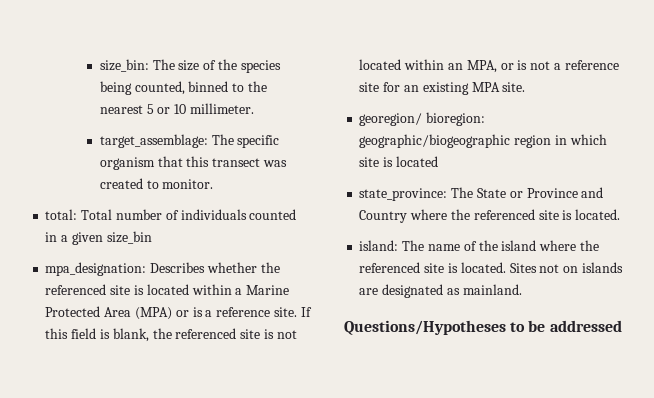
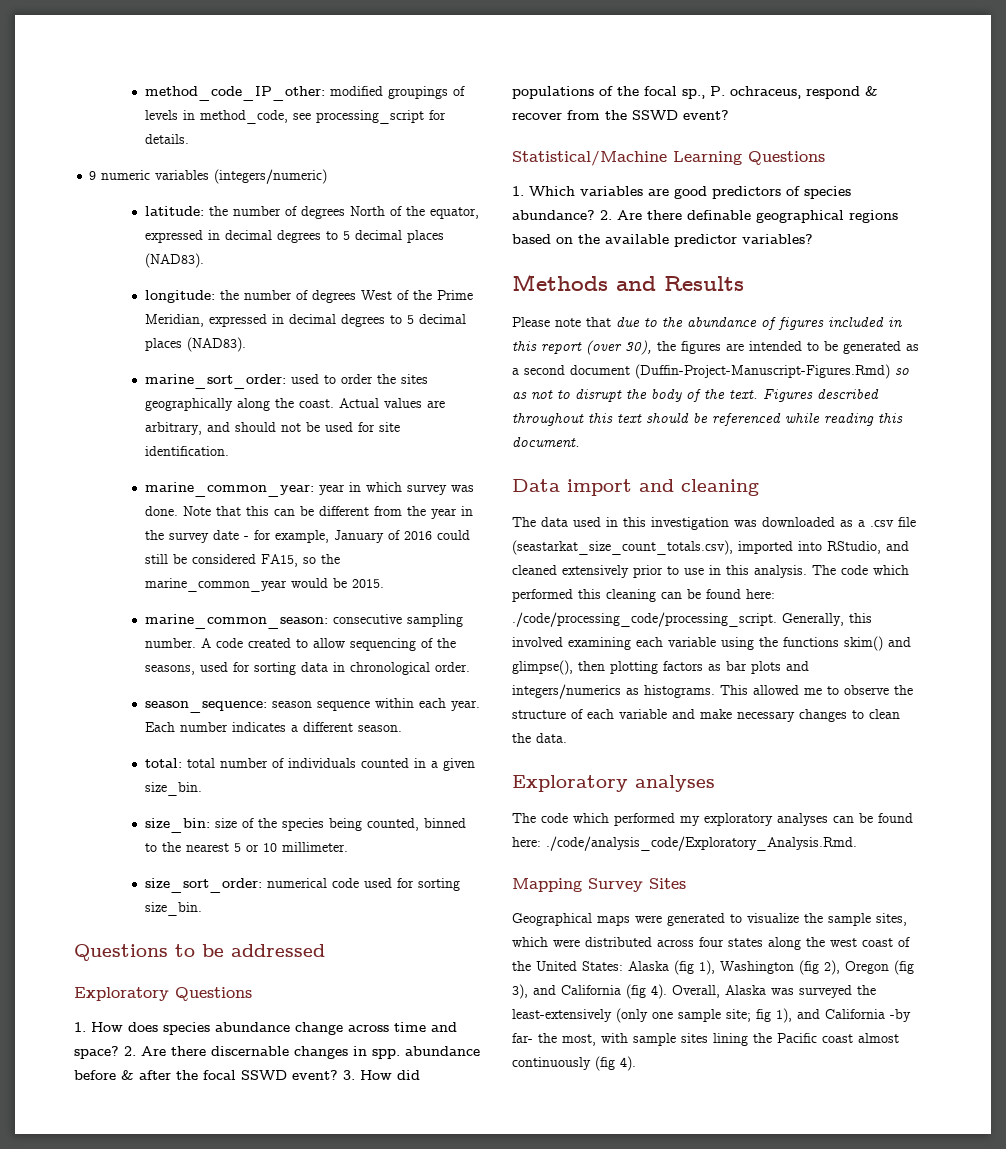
[99,59,175,72] size_bin: The -> [144,86,465,101] [144,110,446,124] [144,134,189,144] [89,169,328,184] [144,206,479,219] [144,230,444,243] [144,253,204,268] [144,290,473,303] [144,314,466,327] [144,337,246,352] [144,374,428,389] [144,398,445,411] [144,422,400,435] [144,446,229,456] [144,482,474,497] [144,506,473,519] [144,530,470,543] [144,554,340,567] [144,578,384,592] [144,614,463,629] [144,638,456,651] [144,662,470,675] [144,698,480,713] [144,722,402,732] [144,758,475,771] [144,782,202,796] [144,818,210,833] method_code_IP_other: modified groupings of levels in method_code, see processing_script for details. // 9 numeric variables (integers/numeric) // latitude: the number of degrees North of the equator, expressed in decimal degrees to 5 decimal places (NAD83). // longitude: the number of degrees West of the Prime Meridian, expressed in decimal degrees to 5 decimal places (NAD83). // marine_sort_order: used to order the sites geographically along the coast. Actual values are arbitrary, and should not be used for site identification. // marine_common_year: year in which survey was done. Note that this can be different from the year in the survey date - for example, January of 2016 could still be considered FA15, so the marine_common_year would be 2015. // marine_common_season: consecutive sampling number. A code created to allow sequencing of the seasons, used for sorting data in chronological order. // season_sequence: season sequence within each year. Each number indicates a different season. // total: total number of individuals counted in a given size_bin. // size_bin:
[99,134,280,148] [99,156,288,170] [99,178,214,189] [45,209,297,220] [45,231,152,245] [45,262,280,276] [45,284,290,295] [45,306,312,320] [45,328,297,342] [359,59,619,73] [359,82,526,95] [359,112,486,126] [359,134,607,148] [359,156,438,167] [359,187,604,201] [359,209,621,223] [359,240,599,251] [359,262,623,273] [359,284,522,298] [344,320,622,335] target_assemblage: The specific organism that this transect was created to monitor. // total: Total number of individuals counted in a given size_bin // mpa_designation: Describes whether the referenced site is located within a Marine Protected Area (MPA) or is a reference site. If this field is blank, the referenced site is not located within an MPA, or is not a reference site for an existing MPA site. // georegion/ bioregion: geographic/biogeographic region in which site is located // state_province: The State or Province and Country where the referenced site is located. // island: The name of the island where the referenced site is located. Sites not on islands are designated as mainland. // Questions/Hypotheses to be addressed -> [144,878,460,893] [144,902,202,916] [74,944,325,961] [74,987,252,1001] [74,1022,457,1035] [74,1046,480,1059] [74,1070,420,1080] [512,86,878,99] [512,110,729,120] [512,150,825,166] [512,186,851,199] [512,210,898,223] [512,234,813,247] [512,274,744,291] [512,317,903,330] [512,340,919,355] [512,364,909,379] [512,389,879,402] [512,413,903,426] [512,437,580,447] [512,479,759,496] [512,517,916,530] [512,540,909,555] [512,565,909,578] [512,589,775,602] [512,612,872,627] [512,636,911,651] [512,660,809,675] [512,684,913,699] [512,709,900,722] [512,733,567,743] [512,775,715,792] [512,813,913,826] [512,836,857,851] [512,878,686,892] [512,913,907,926] [512,937,910,950] [512,960,914,975] [512,984,876,999] [512,1008,911,1023] [512,1033,899,1046] [512,1056,636,1071] size_sort_order: numerical code used for sorting size_bin. // Questions to be addressed // Exploratory Questions // 1. How does species abundance change across time and space? 2. Are there discernable changes in spp. abundance before & after the focal SSWD event? 3. How did populations of the focal sp., P. ochraceus, respond & recover from the SSWD event? // Statistical/Machine Learning Questions // 1. Which variables are good predictors of species abundance? 2. Are there definable geographical regions based on the available predictor variables? // Methods and Results // Please note that due to the abundance of figures included in this report (over 30), the figures are intended to be generated as a second document (Duffin-Project-Manuscript-Figures.Rmd) so as not to disrupt the body of the text. Figures described throughout this text should be referenced while reading this document. // Data import and cleaning // The data used in this investigation was downloaded as a .csv file (seastarkat_size_count_totals.csv), imported into RStudio, and cleaned extensively prior to use in this analysis. The code which performed this cleaning can be found here: ./code/processing_code/processing_script. Generally, this involved examining each variable using the functions skim() and glimpse(), then plotting factors as bar plots and integers/numerics as histograms. This allowed me to observe the structure of each variable and make necessary changes to clean the data. // Exploratory analyses // The code which performed my exploratory analyses can be found here: ./code/analysis_code/Exploratory_Analysis.Rmd. // Mapping Survey Sites // Geographical maps were generated to visualize the sample sites, which were distributed across four states along the west coast of the United States: Alaska (fig 1), Washington (fig 2), Oregon (fig 3), and California (fig 4). Overall, Alaska was surveyed the least-extensively (only one sample site; fig 1), and California -by far- the most, with sample sites lining the Pacific coast almost continuously (fig 4).

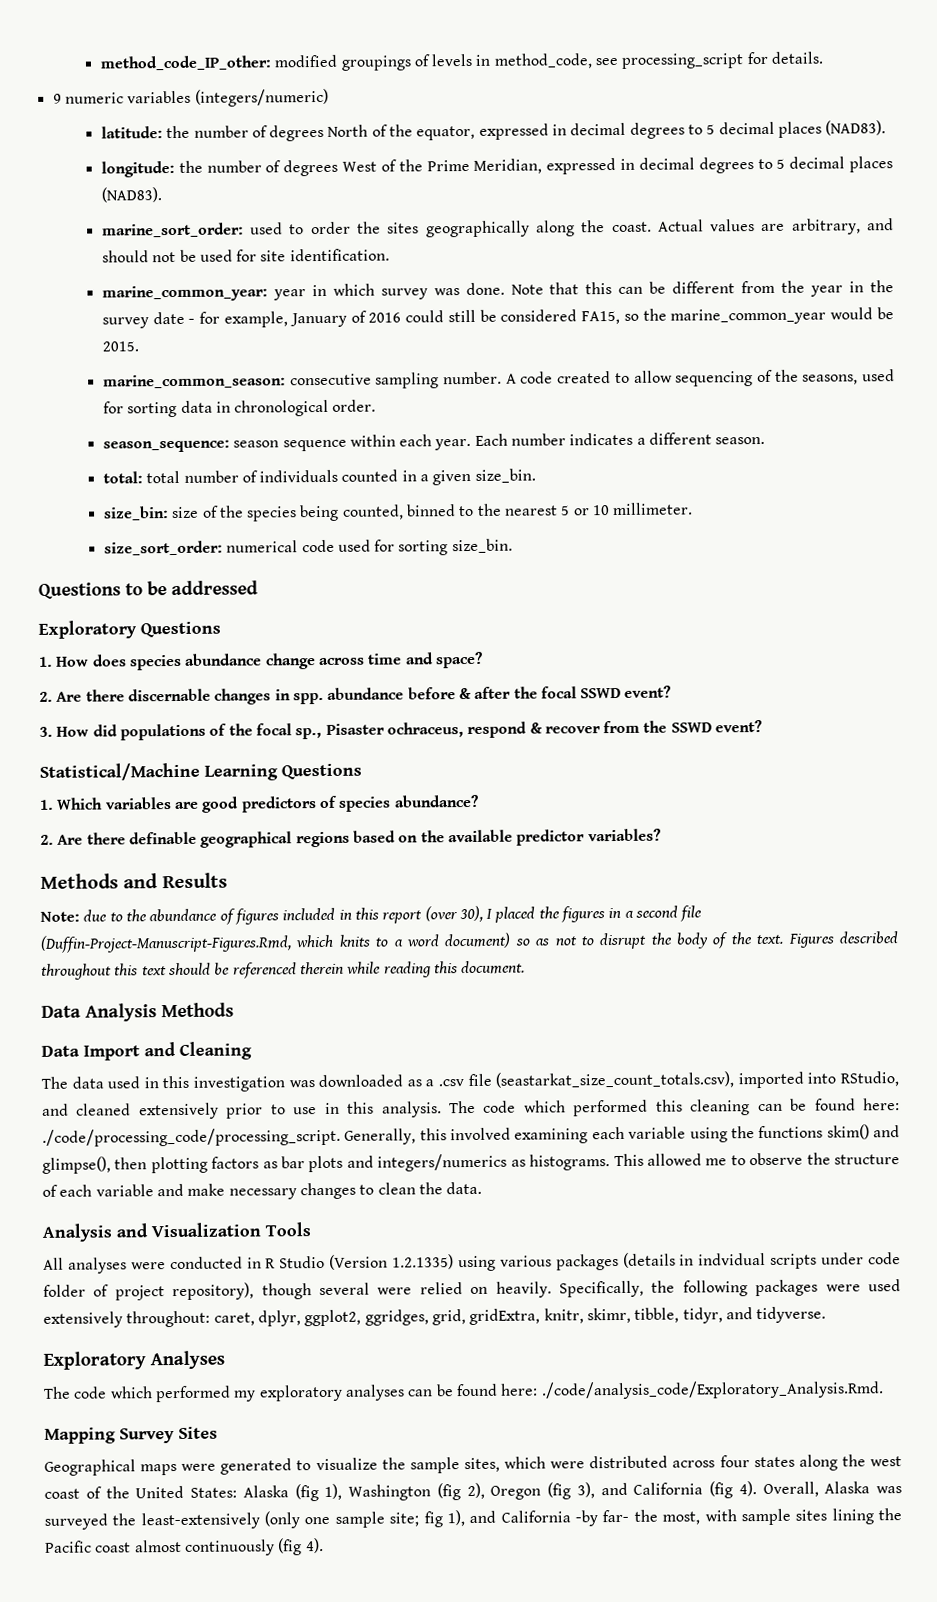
(119, 1052) none -> (483, 660) //
(338, 1075) none -> (672, 691) //
[710,86,725,96] P. -> [325,723,385,735] Pisaster
(595, 215) none -> (479, 801) //
[512,317,611,327] Please note that -> [40,911,80,922] Note:
[657,341,919,354] [512,364,890,379] the figures are intended to be generated as a second document (Duffin-Project-Manuscript-Figures.Rmd) -> [486,905,703,923] [40,932,511,953] I placed the figures in a second file (Duffin-Project-Manuscript-Figures.Rmd, which knits to a word document)
(781, 419) none -> [299,961,344,975] therein
[567,479,759,496] import and cleaning -> [85,1002,234,1022] [41,1041,252,1061] Analysis Methods // Data Import and Cleaning
[512,775,715,792] // Exploratory analyses -> [42,1222,311,1242] [43,1252,901,1274] [43,1279,901,1301] [43,1306,827,1328] [43,1350,225,1370] // Analysis and Visualization Tools // All analyses were conducted in R Studio (Version 1.2.1335) using various packages (details in indvidual scripts under code folder of project repository), though several were relied on heavily. Specifically, the following packages were used extensively throughout: caret, dplyr, ggplot2, ggridges, grid, gridExtra, knitr, skimr, tibble, tidyr, and tidyverse. // Exploratory Analyses

